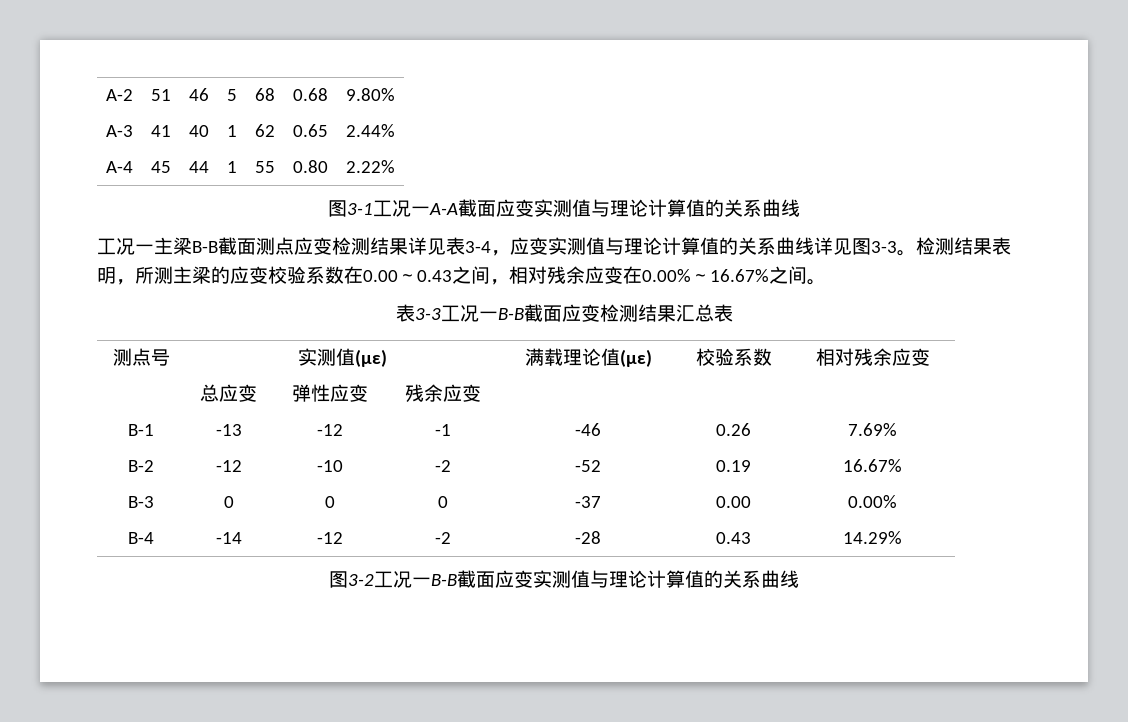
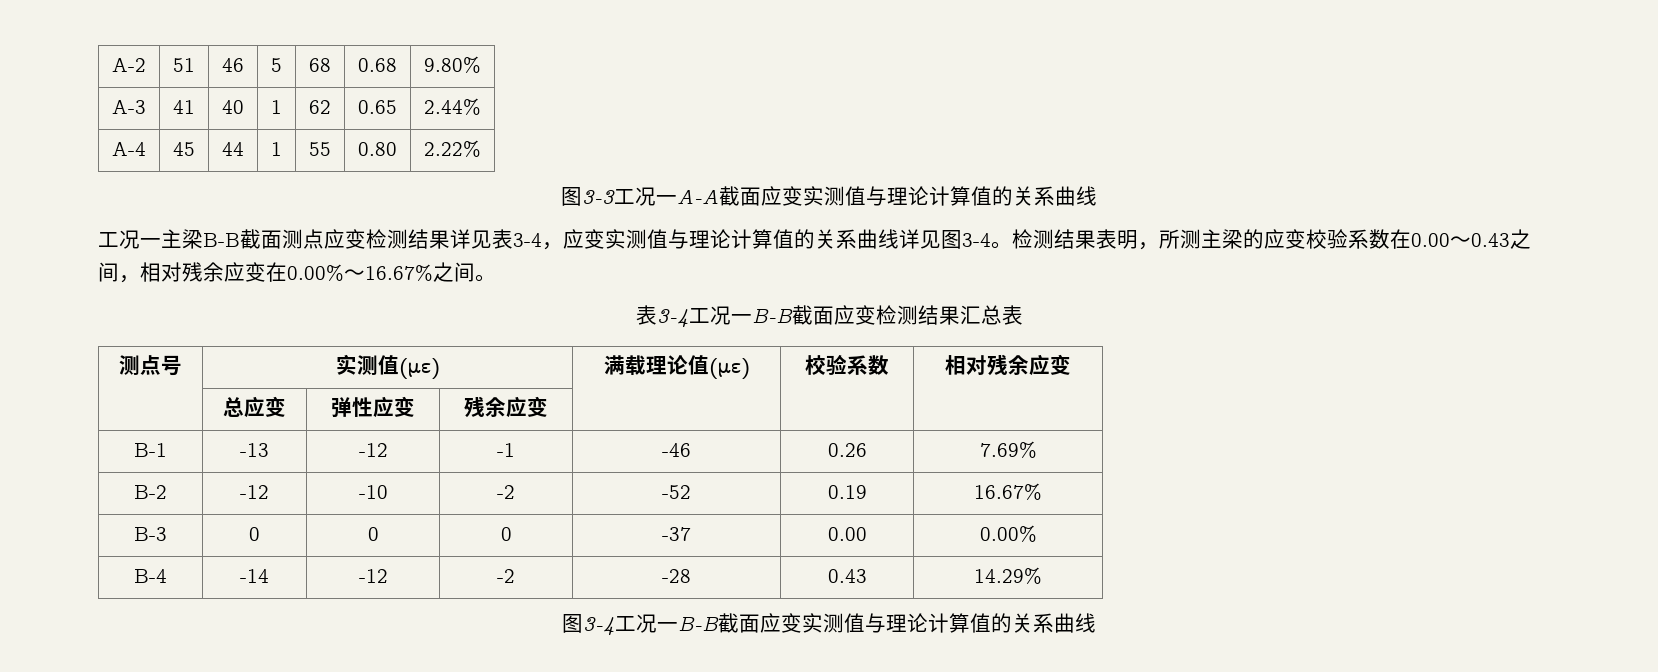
[347,203,373,215] 3-1 -> [582,190,615,204] 3-3
[871,241,897,253] 3-3 -> [962,233,991,247] 3-4
[414,308,441,320] 3-3 -> [656,309,689,328] 3-4
[348,574,374,586] 3-2 -> [583,617,615,636] 3-4

